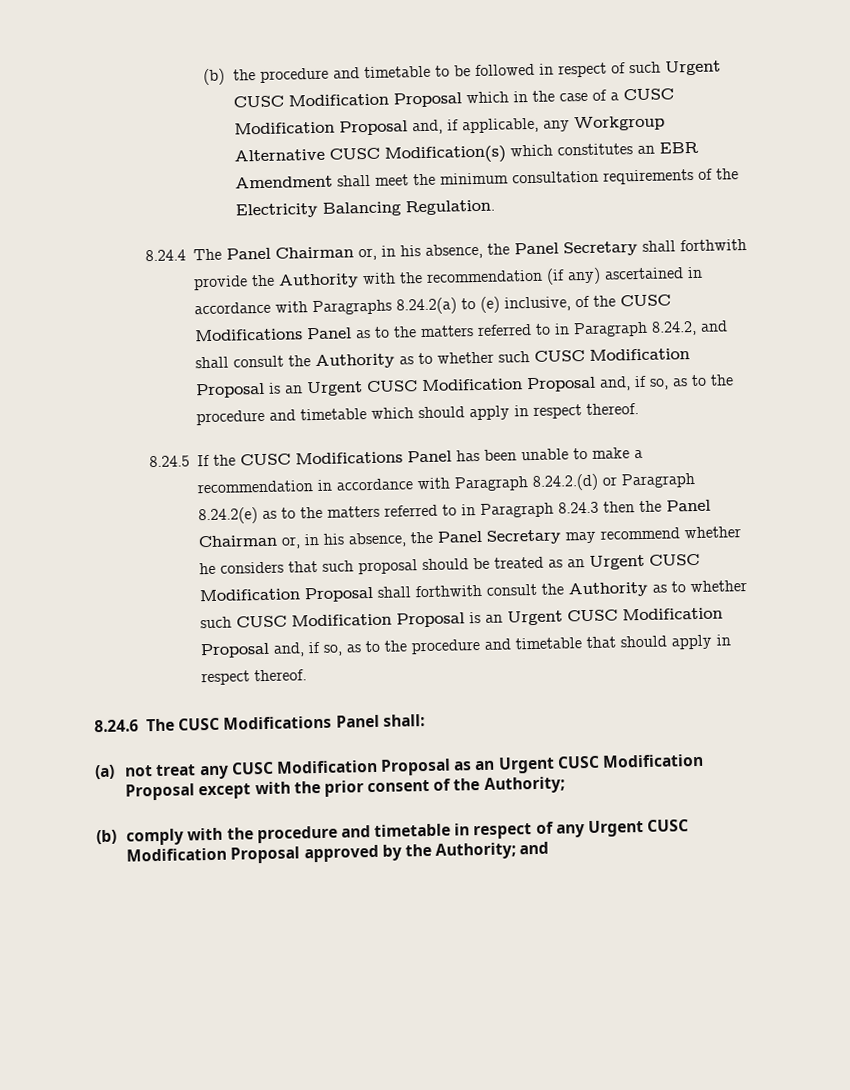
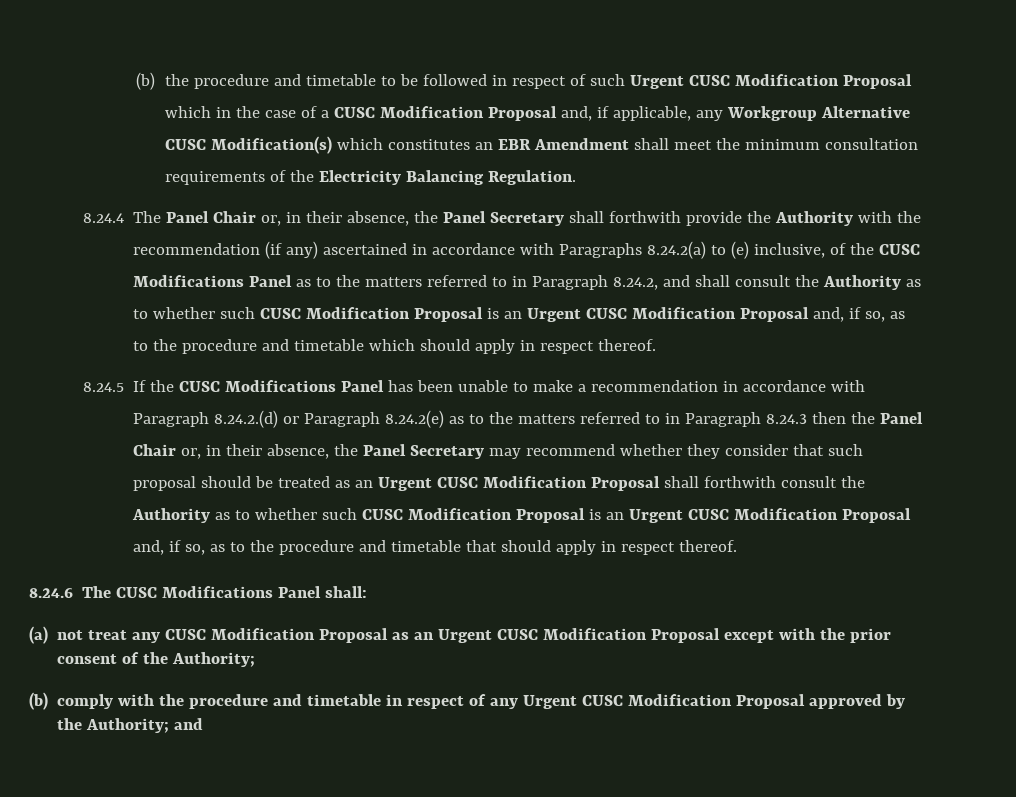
[275,245,422,261] Chairman or, in his -> [212,211,342,226] Chair or, in their
[198,533,345,549] Chairman or, in his -> [132,444,262,459] Chair or, in their
[199,561,285,575] he considers -> [686,444,788,459] they consider

